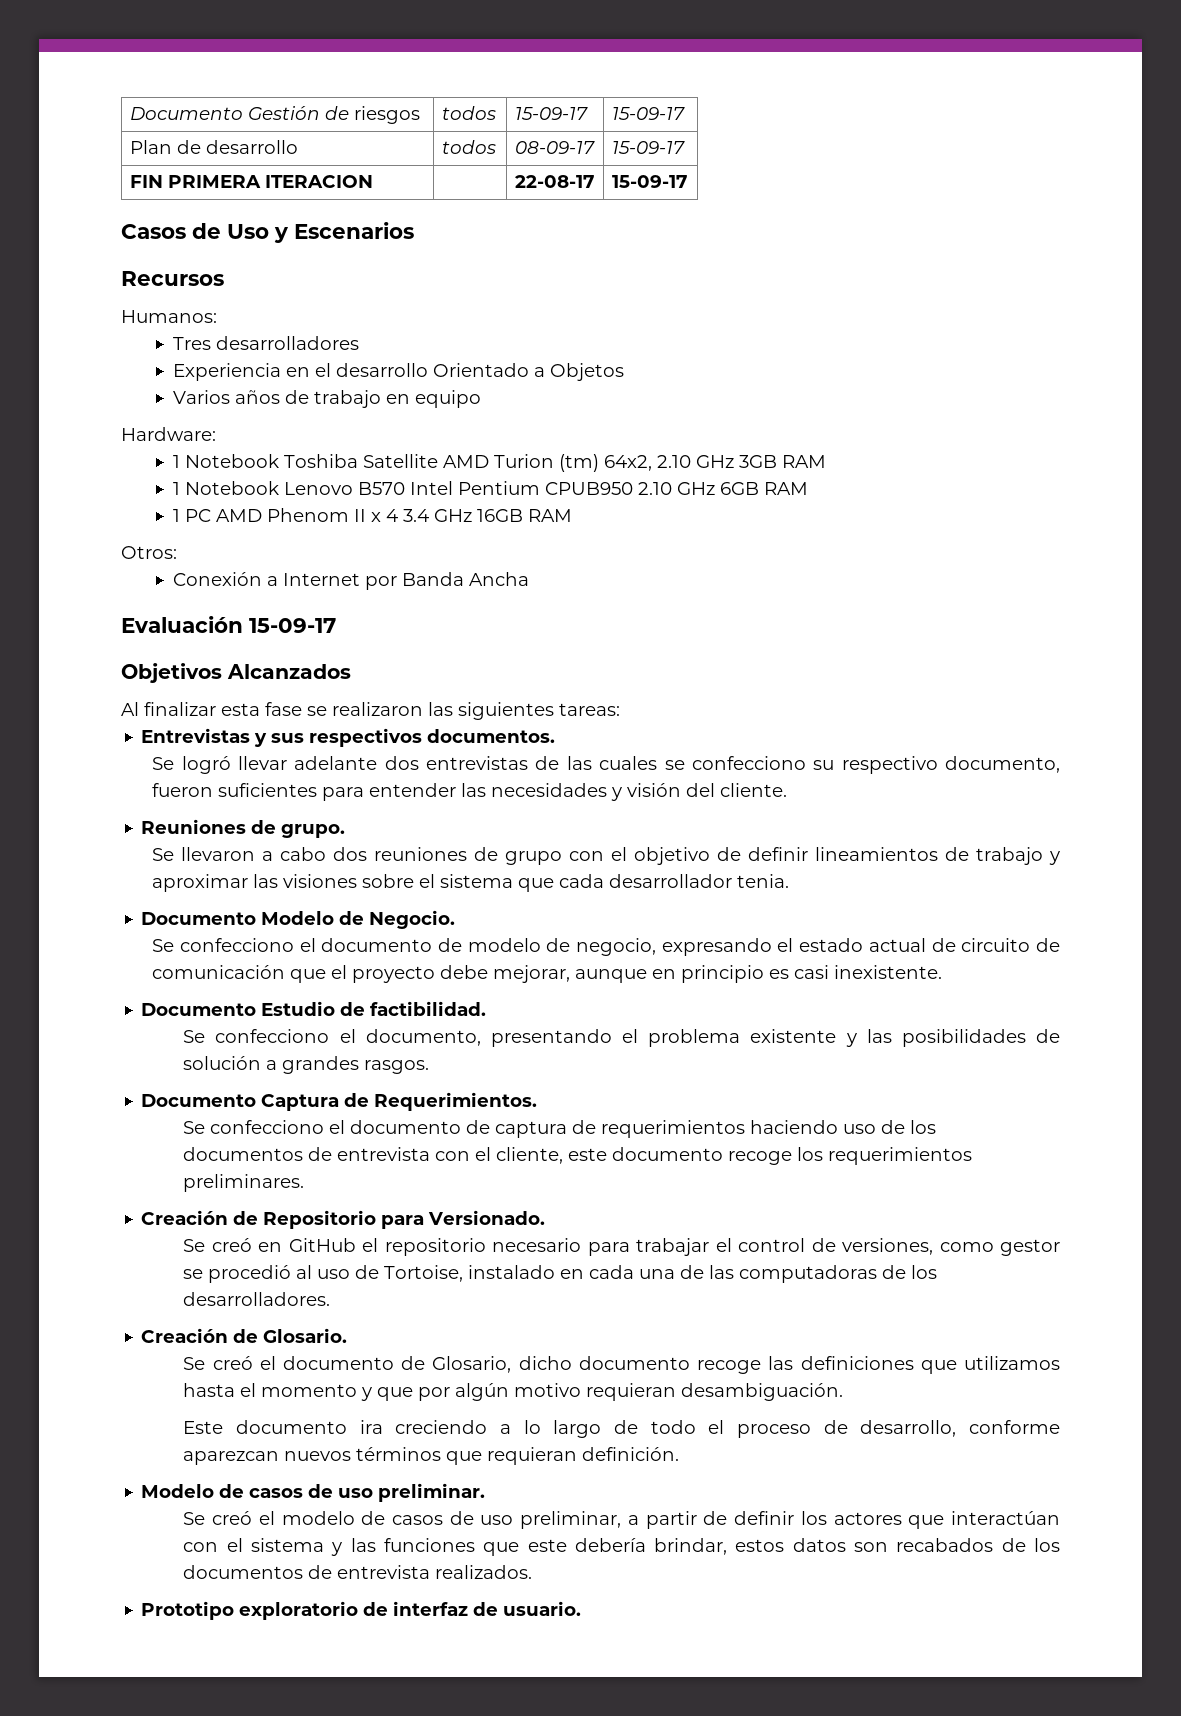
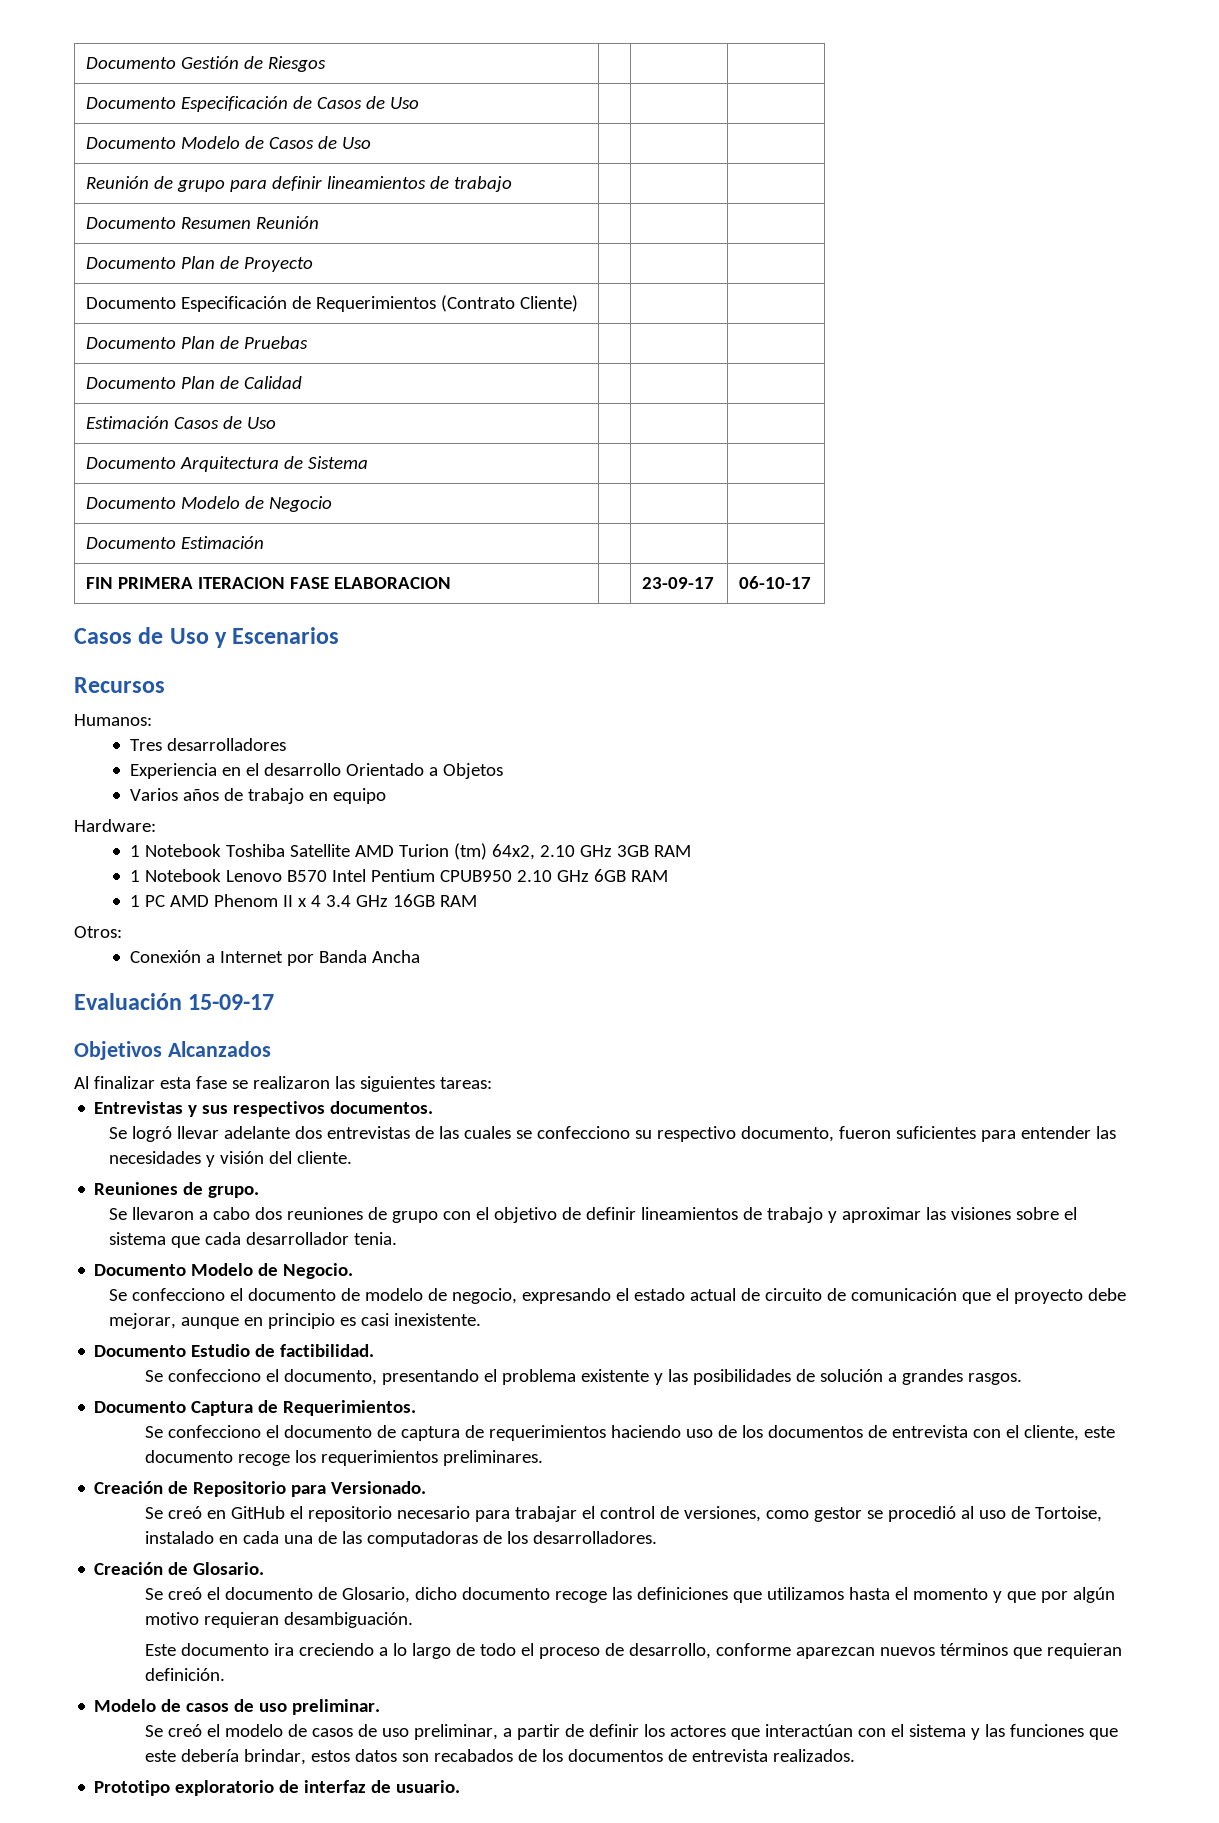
[353,106,420,124] [441,106,496,120] [514,107,588,120] [611,107,685,120] [129,140,298,154] [441,140,496,154] [514,141,595,154] [611,141,685,154] riesgos | todos | 15-09-17 | 15-09-17 // Plan de desarrollo | todos | 08-09-17 | 15-09-17 -> [267,56,326,72] [85,96,419,112] [85,136,371,149] [85,176,512,192] [85,216,319,229] [85,256,313,272] [85,295,578,312] [85,336,308,349] [85,376,302,389] [85,416,276,429] [85,456,368,472] [85,496,332,512] [85,536,264,549] Riesgos | | | // Documento Especificación de Casos de Uso | | | // Documento Modelo de Casos de Uso | | | // Reunión de grupo para definir lineamientos de trabajo | | | // Documento Resumen Reunión | | | // Documento Plan de Proyecto | | | // Documento Especificación de Requerimientos (Contrato Cliente) | | | // Documento Plan de Pruebas | | | // Documento Plan de Calidad | | | // Estimación Casos de Uso | | | // Documento Arquitectura de Sistema | | | // Documento Modelo de Negocio | | | // Documento Estimación | | |
[514,175,594,188] [611,175,687,188] | | 22-08-17 | 15-09-17 -> [289,577,451,589] [641,577,714,589] [738,576,811,589] FASE ELABORACION | | 23-09-17 | 06-10-17

